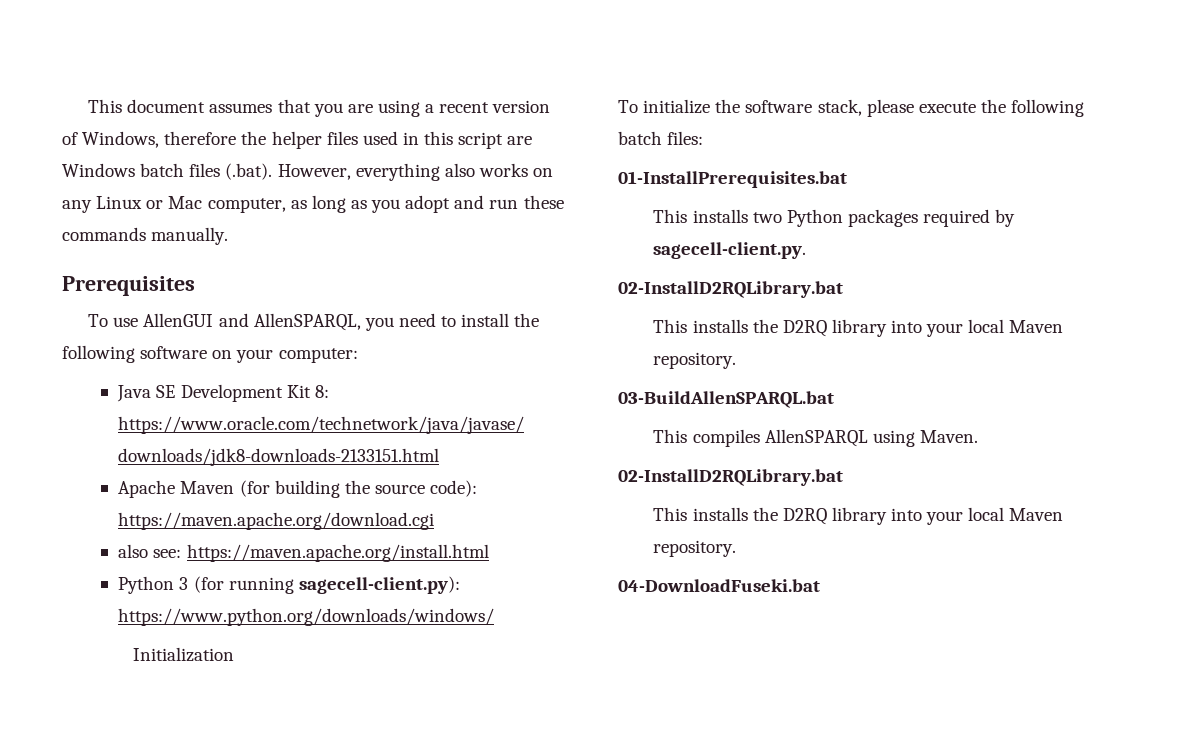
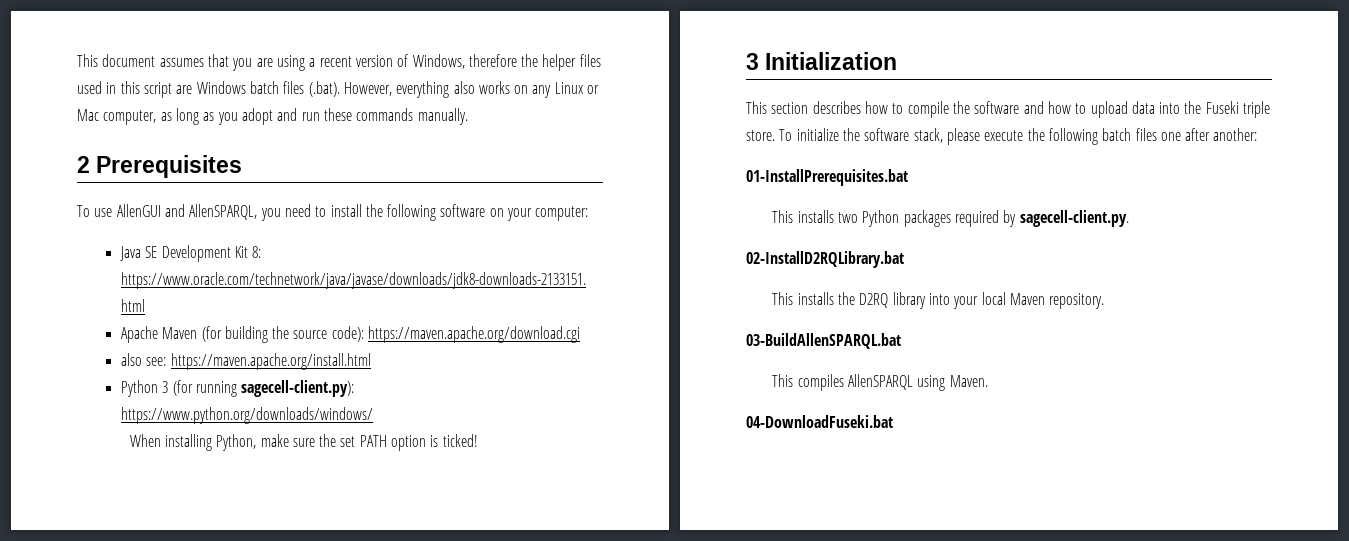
(229, 236) none -> [77,156,90,173] 2
[132,647,234,662] Initialization // -> [129,434,478,451] [746,52,898,70] [746,101,1271,118] [746,130,775,141] When installing Python, make sure the set PATH option is ticked! // 3 Initialization // This section describes how to compile the software and how to upload data into the Fuseki triple store.
[667,131,704,145] files: -> [1135,128,1258,141] files one after another:
[618,469,843,486] [653,507,1064,525] [653,540,737,557] // 02-InstallD2RQLibrary.bat // This installs the D2RQ library into your local Maven repository. -> (988, 381) none

